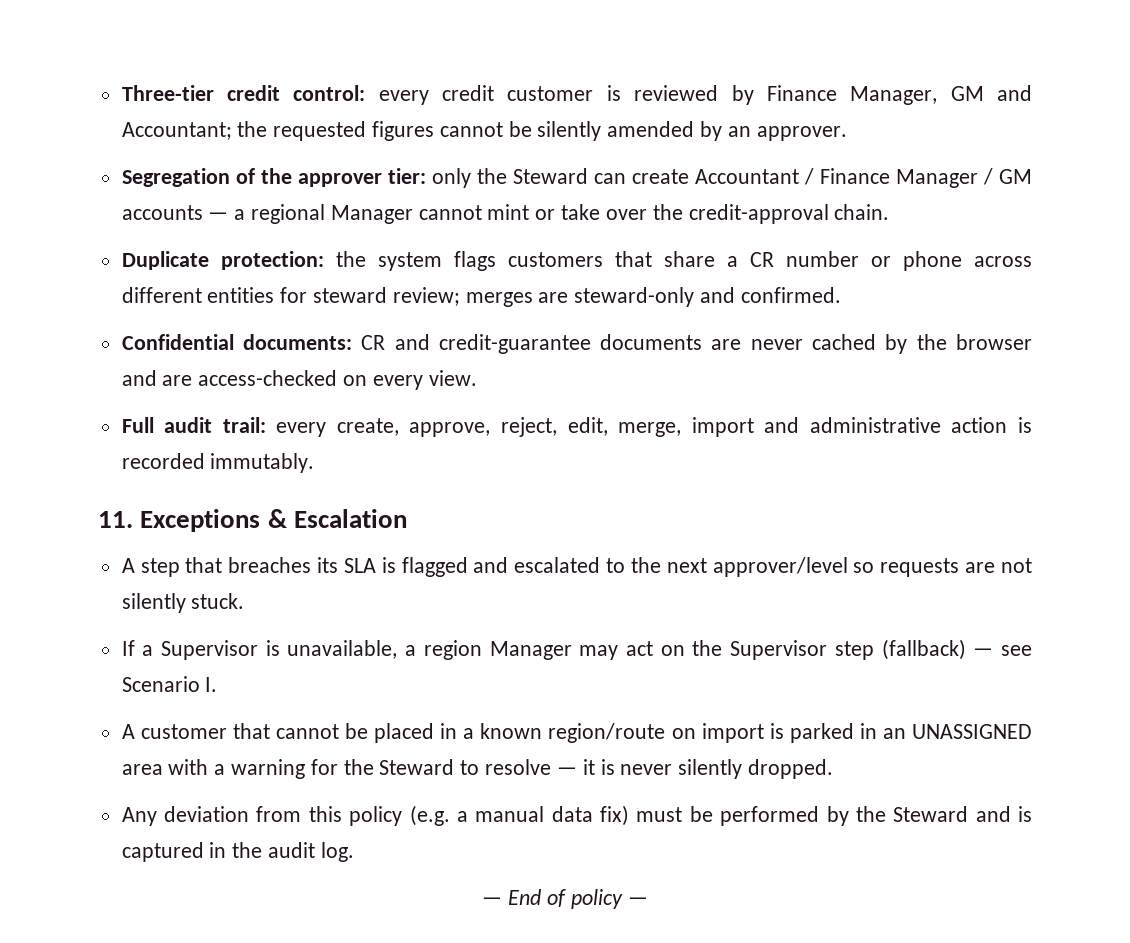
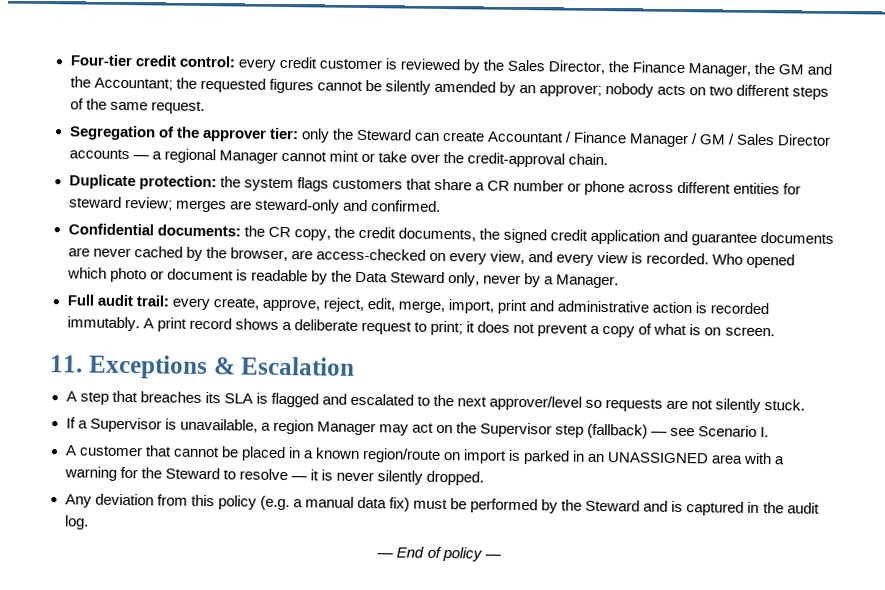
[121,85,214,101] Three-tier -> [69,54,132,67] Four-tier
(754, 95) none -> [482,59,630,75] the Sales Director, the
(938, 95) none -> [754,62,776,75] the
(1032, 93) none -> [69,76,91,88] the
[756,126,847,141] approver. -> [539,83,830,100] [69,98,205,114] approver; nobody acts on two different steps of the same request.
(1032, 176) none -> [728,133,832,146] / Sales Director
[361,334,591,354] CR and credit-guarantee -> [243,225,758,246] the CR copy, the credit documents, the signed credit application and guarantee
[955,334,1032,350] [121,370,157,386] browser and -> [229,247,288,262] browser,
[428,370,477,386] view. -> [490,250,796,269] [66,267,620,289] view, and every view is recorded. Who opened which photo or document is readable by the Data Steward only, never by a Manager.
[691,417,754,437] import -> [447,299,527,315] import, print
(315, 463) none -> [142,317,775,338] A print record shows a deliberate request to print; it does not prevent a copy of what is on screen.

